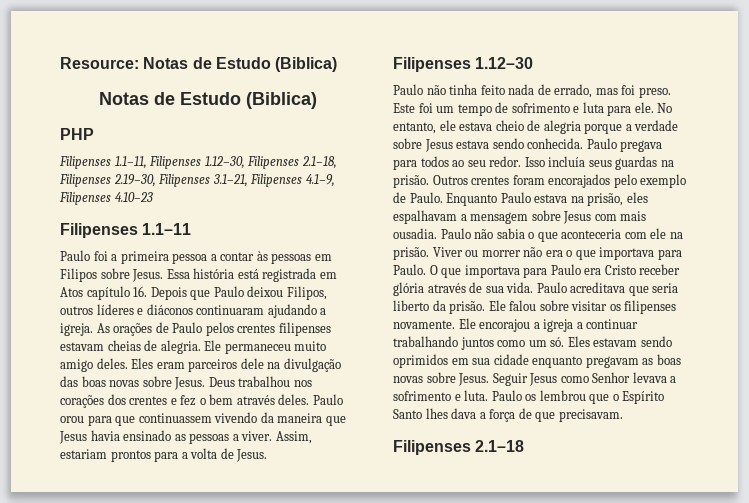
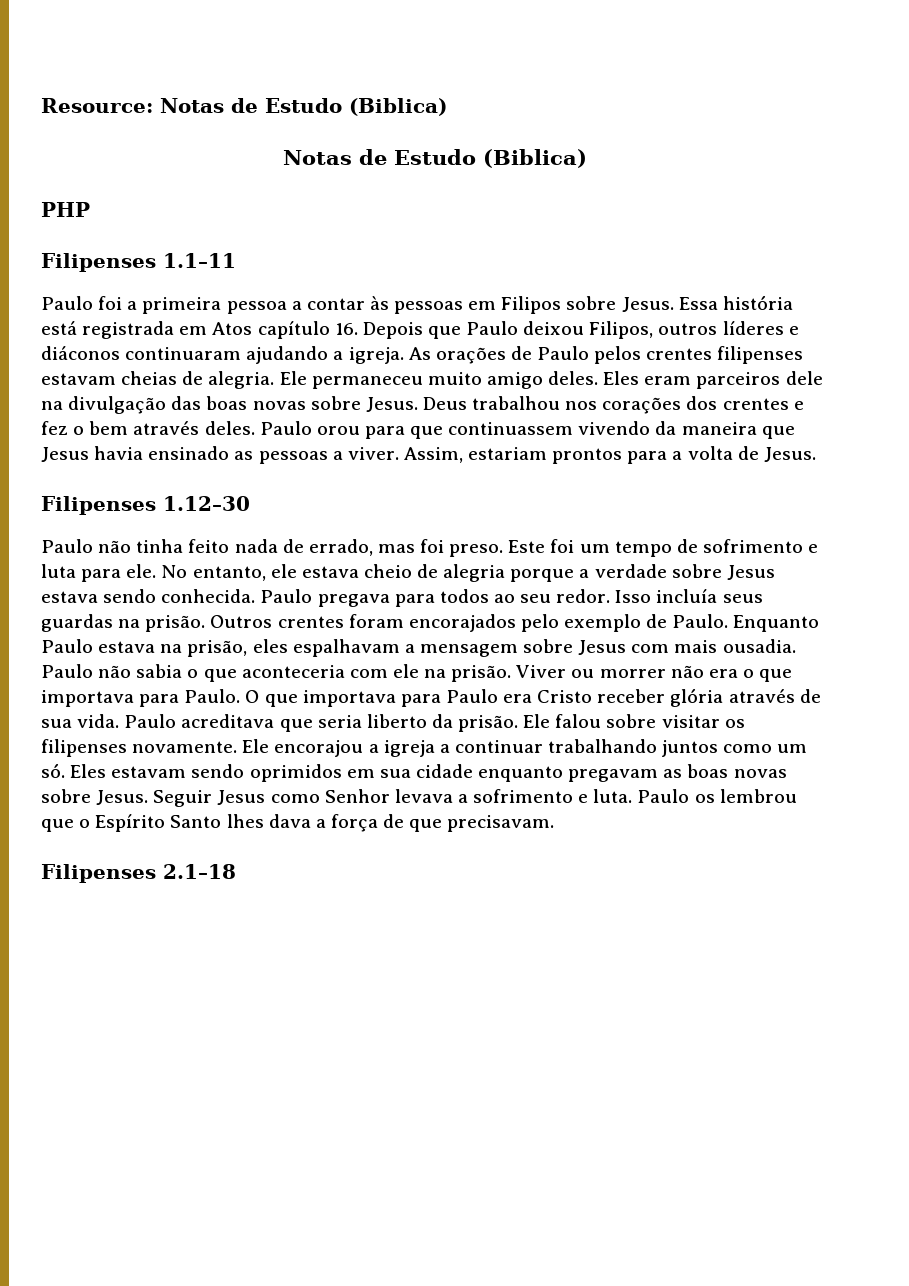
[59,156,337,169] [59,174,335,187] [59,192,153,205] // Filipenses 1.1–11, Filipenses 1.12–30, Filipenses 2.1–18, Filipenses 2.19–30, Filipenses 3.1–21, Filipenses 4.1–9, Filipenses 4.10–23 -> (90, 209) none

